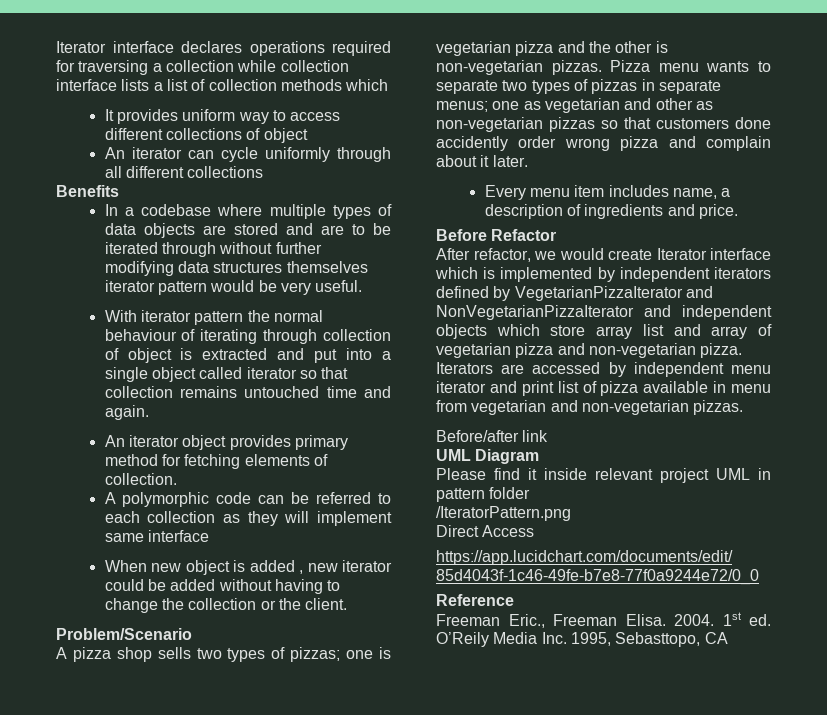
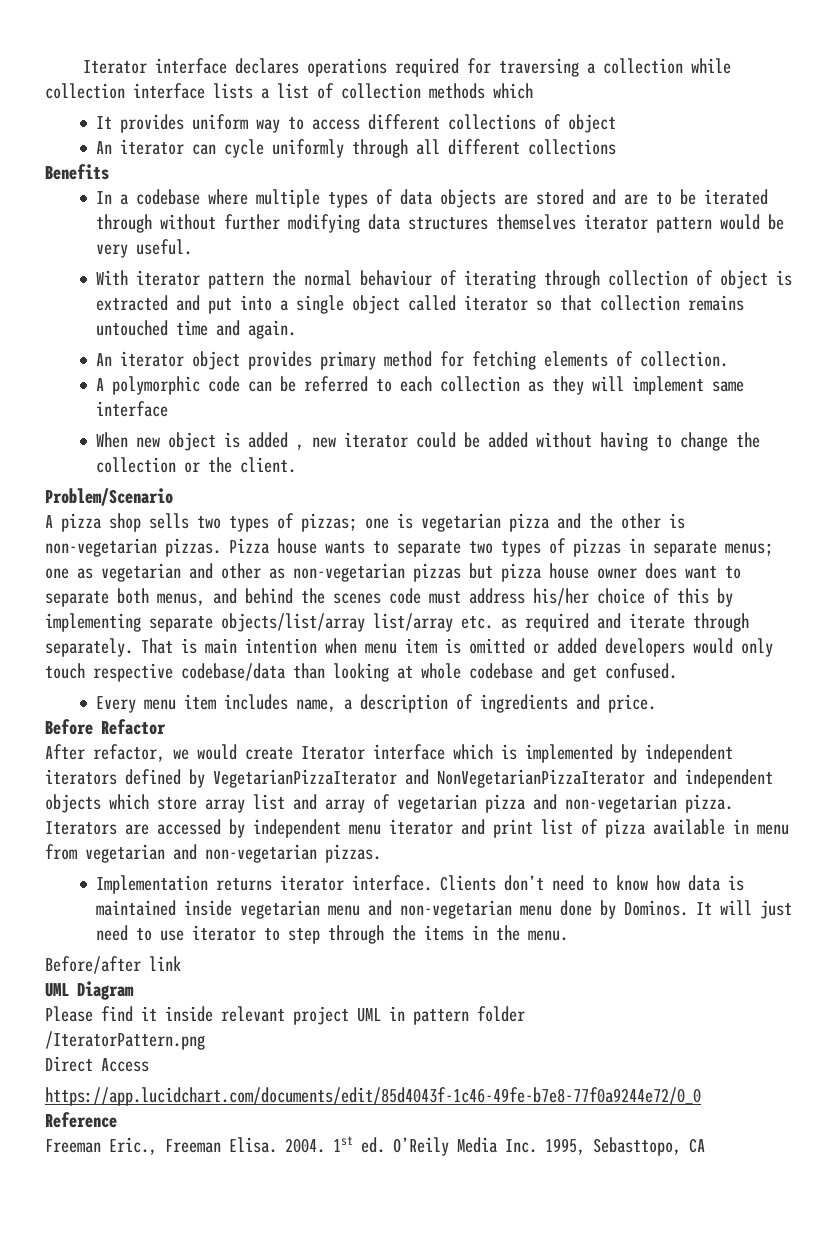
[658,63,699,72] menu -> [277,538,317,554] house
[601,117,771,129] [436,136,771,151] [436,155,528,167] so that customers done accidently order wrong pizza and complain about it later. -> [469,563,741,582] [45,588,733,607] [45,613,749,632] [45,638,773,657] [45,663,677,682] but pizza house owner does want to separate both menus, and behind the scenes code must address his/her choice of this by implementing separate objects/list/array list/array etc. as required and iterate through separately. That is main intention when menu item is omitted or added developers would only touch respective codebase/data than looking at whole codebase and get confused.
(744, 407) none -> [96,875,745,894] [96,900,793,919] [96,925,569,944] // Implementation returns iterator interface. Clients don’t need to know how data is maintained inside vegetarian menu and non-vegetarian menu done by Dominos. It will just need to use iterator to step through the items in the menu.

